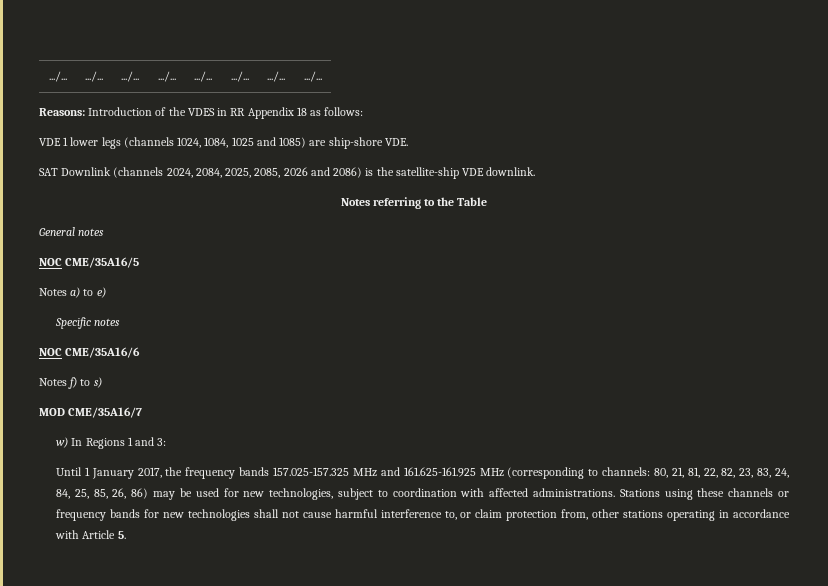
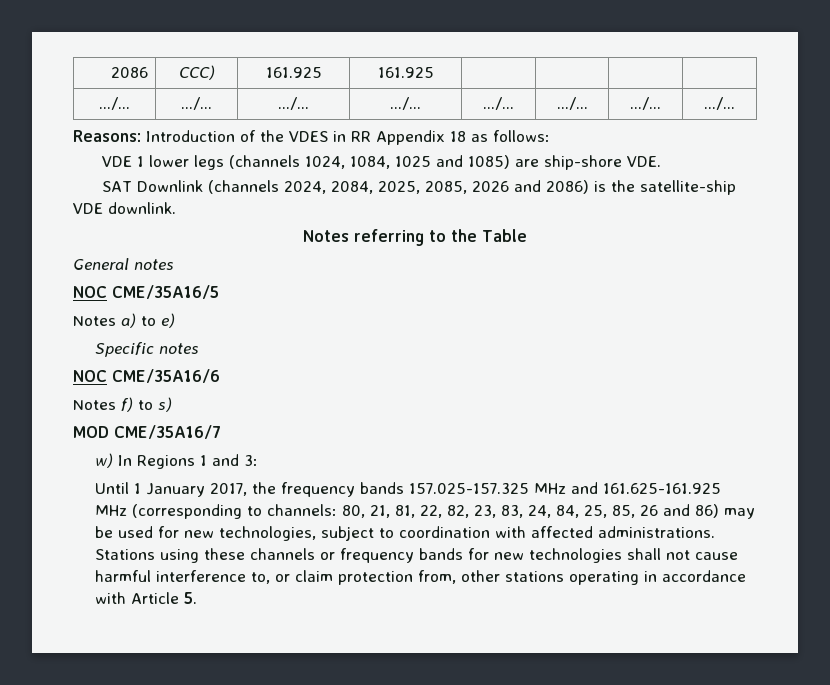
(48, 76) none -> [111,67,149,78] [178,65,215,80] [265,67,322,78] [377,67,434,78] 2086 | CCC) | 161.925 | 161.925 | | | | //
[112,488,127,499] 26, -> [640,504,691,516] 26 and

